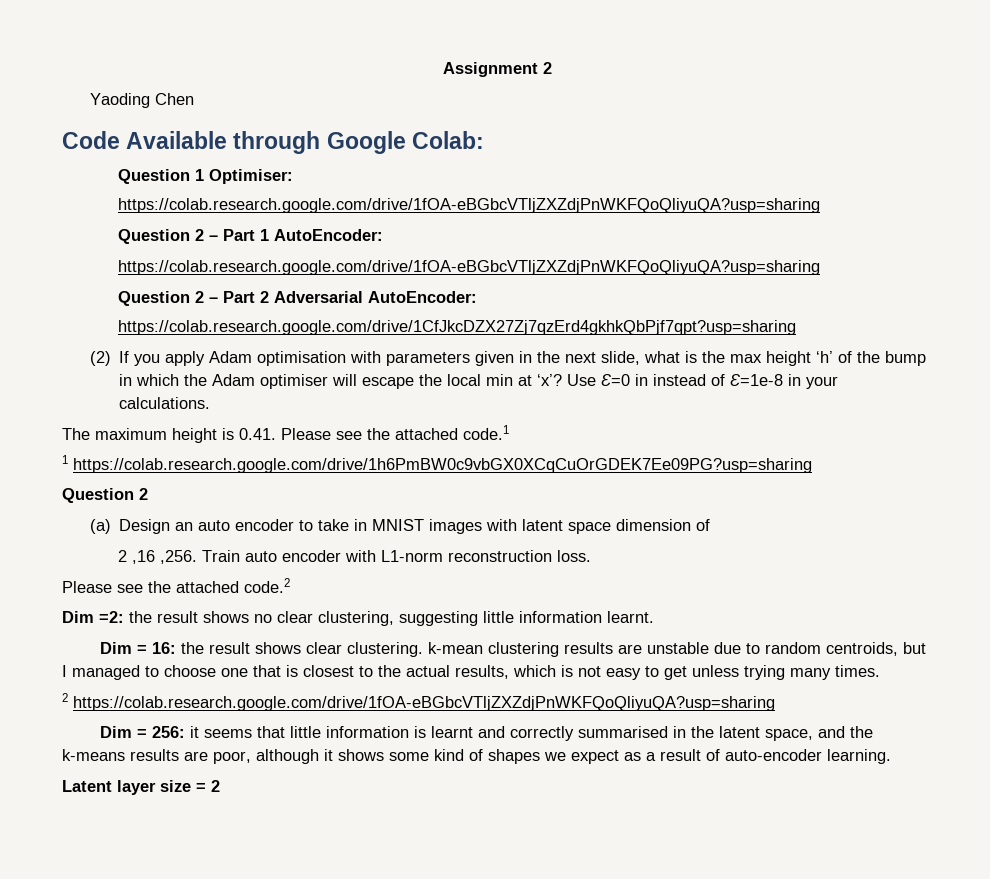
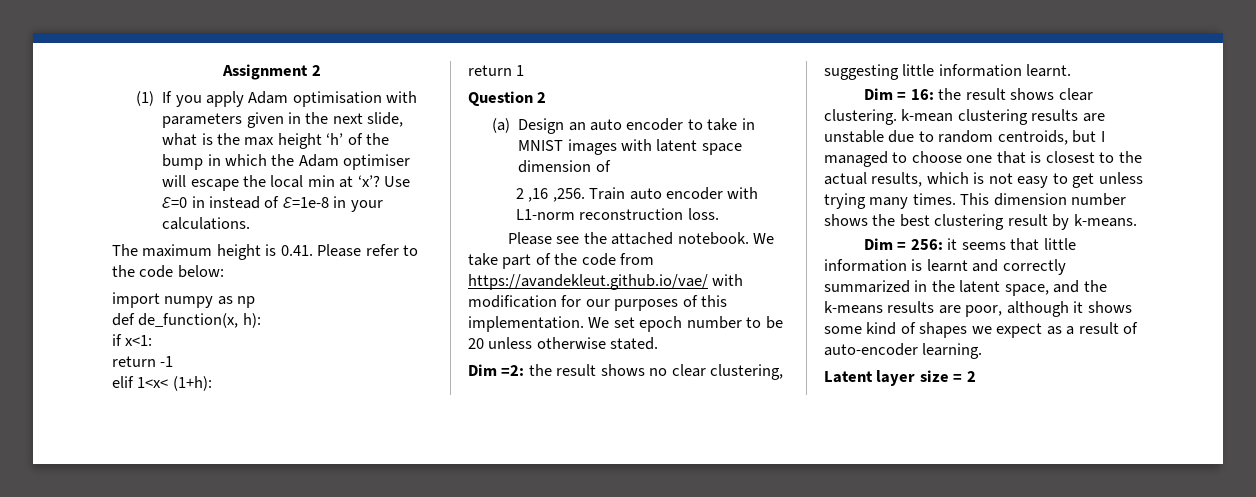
[90,93,195,108] [62,131,484,154] [118,169,294,184] [118,198,821,213] [118,229,384,244] [118,260,821,275] [118,291,478,306] [118,320,797,335] [90,351,112,366] Yaoding Chen // Code Available through Google Colab: // Question 1 Optimiser: // https://colab.research.google.com/drive/1fOA-eBGbcVTljZXZdjPnWKFQoQliyuQA?usp=sharing // Question 2 – Part 1 AutoEncoder: // https://colab.research.google.com/drive/1fOA-eBGbcVTljZXZdjPnWKFQoQliyuQA?usp=sharing // Question 2 – Part 2 Adversarial AutoEncoder: // https://colab.research.google.com/drive/1CfJkcDZX27Zj7qzErd4gkhkQbPjf7qpt?usp=sharing // (2) -> [135,91,154,106] (1)
[336,425,509,440] [62,455,812,473] see the attached code.1 // 1 https://colab.research.google.com/drive/1h6PmBW0c9vbGX0XCqCuOrGDEK7Ee09PG?usp=sharing -> [365,244,419,256] [112,265,224,278] [112,292,256,308] [112,313,261,328] [112,334,153,346] [112,356,174,367] [112,376,212,391] [468,65,525,76] refer to the code below: // import numpy as np // def de_function(x, h): // if x<1: // return -1 // elif 1<x< (1+h): // return 1
[244,578,290,593] code.2 -> [677,232,775,245] [468,253,655,269] [468,274,744,290] [468,295,728,311] [468,316,783,332] [468,337,659,350] notebook. We take part of the code from https://avandekleut.github.io/vae/ with modification for our purposes of this implementation. We set epoch number to be 20 unless otherwise stated.
[62,693,775,711] // 2 https://colab.research.google.com/drive/1fOA-eBGbcVTljZXZdjPnWKFQoQliyuQA?usp=sharing -> [960,193,1127,206] [824,214,1137,230] This dimension number shows the best clustering result by k-means.
[578,726,669,738] summarised -> [824,280,910,293] summarized

